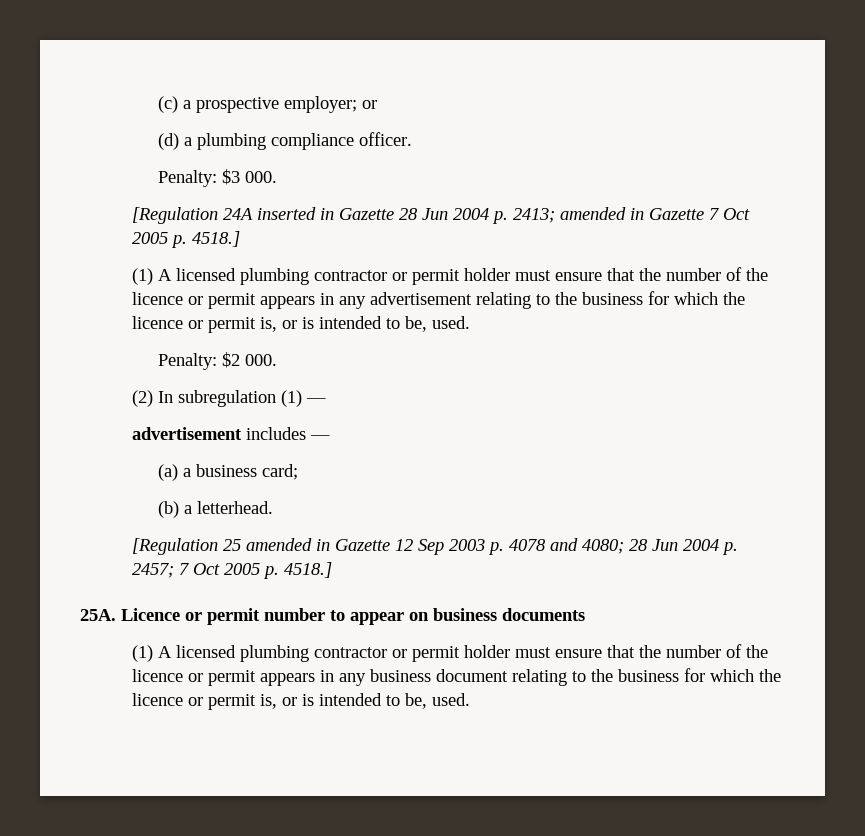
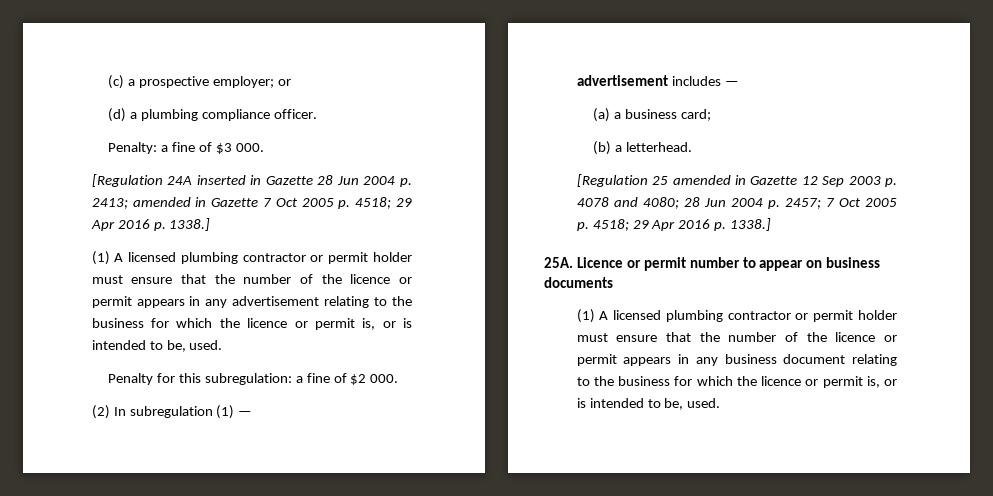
(218, 178) none -> [160,142,212,152] a fine of
[192,231,241,247] 4518.] -> [355,197,412,209] [90,218,211,231] 4518; 29 Apr 2016 p. 1338.]
[158,353,218,370] Penalty: -> [108,373,347,385] Penalty for this subregulation: a fine of
[284,562,333,578] 4518.] -> [592,218,772,231] 4518; 29 Apr 2016 p. 1338.]

